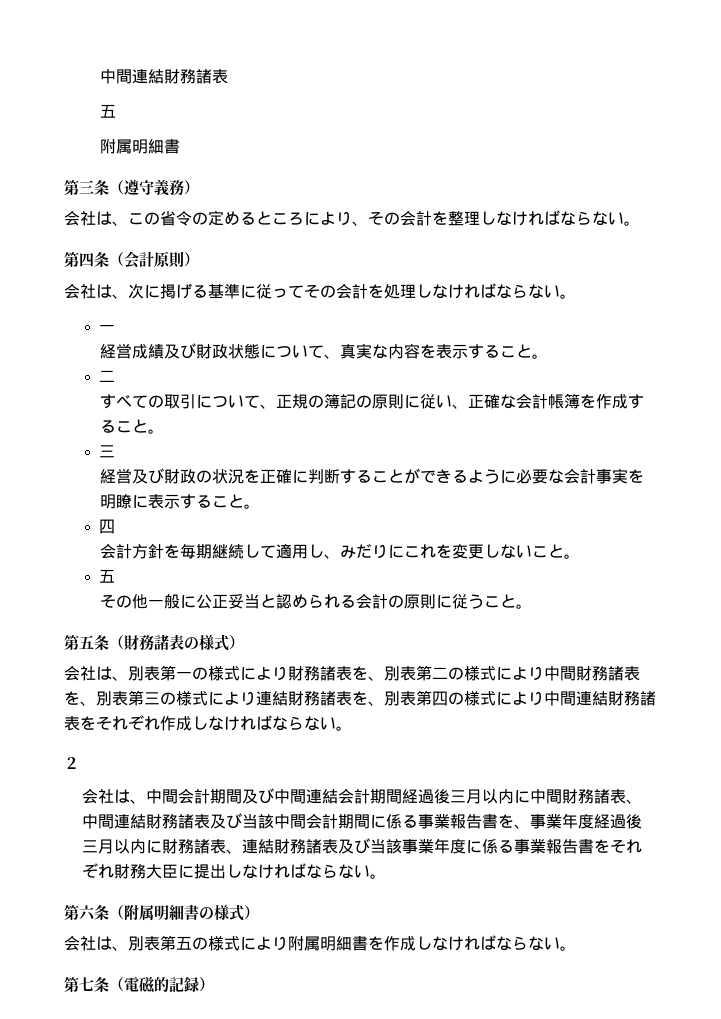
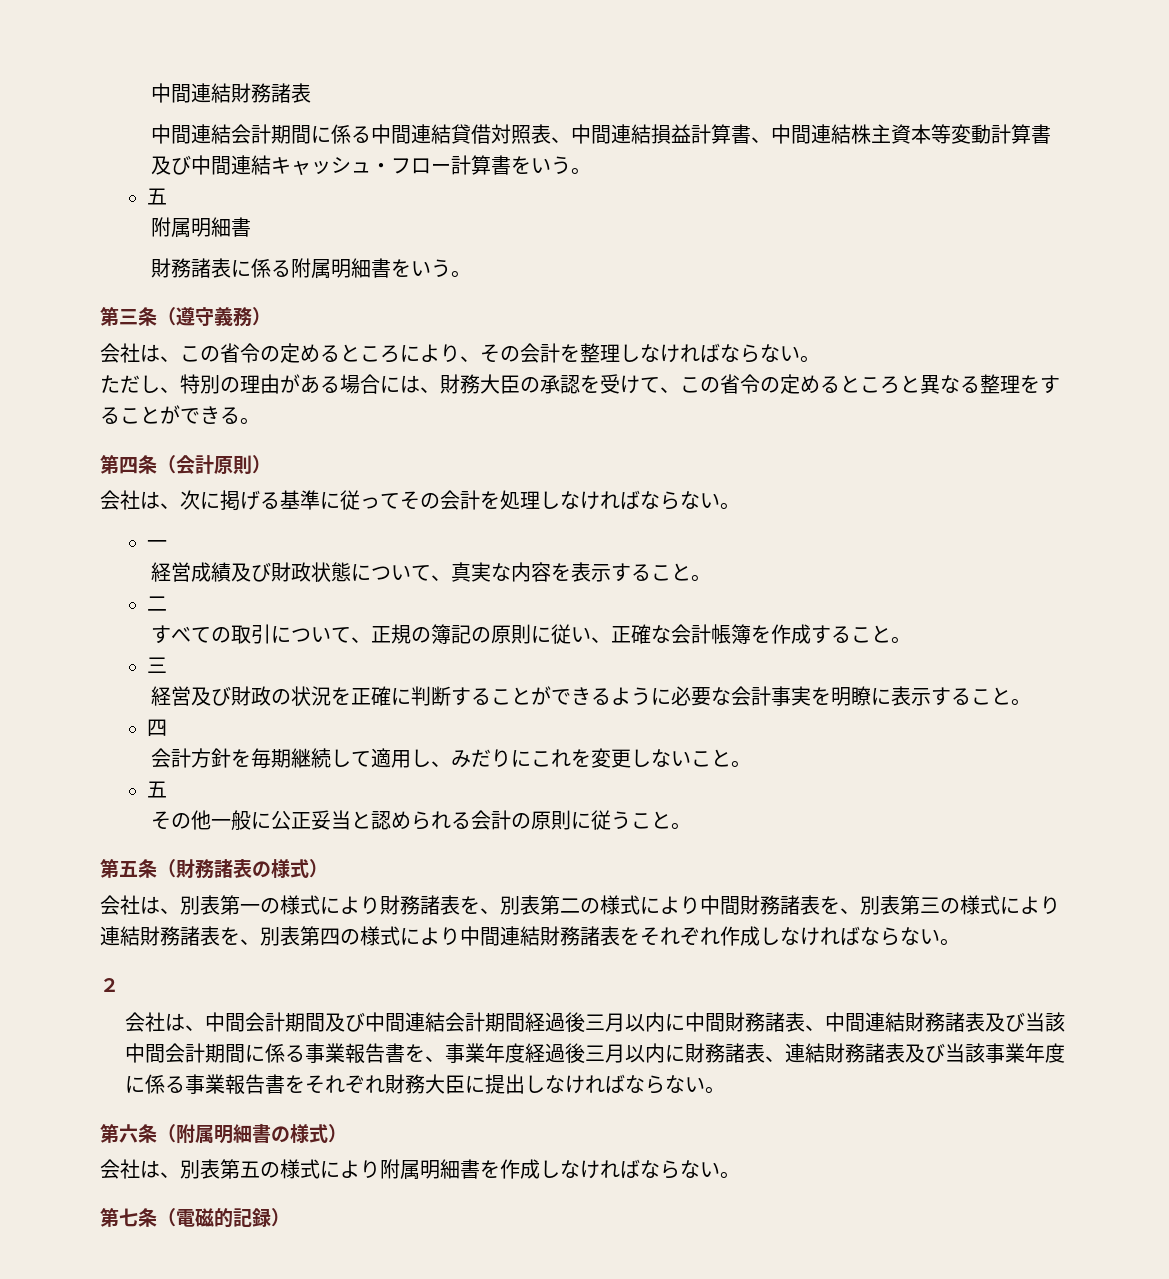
[99,104,116,118] [99,139,180,154] 五 // 附属明細書 -> [150,124,1051,144] [150,155,591,175] [147,188,168,205] [150,217,251,238] [150,258,471,279] 中間連結会計期間に係る中間連結貸借対照表、中間連結損益計算書、中間連結株主資本等変動計算書及び中間連結キャッシュ・フロー計算書をいう。 // 五 // 附属明細書 // 財務諸表に係る附属明細書をいう。
(640, 223) none -> [100,374,1060,394] [100,405,260,425] // ただし、特別の理由がある場合には、財務大臣の承認を受けて、この省令の定めるところと異なる整理をすることができる。

